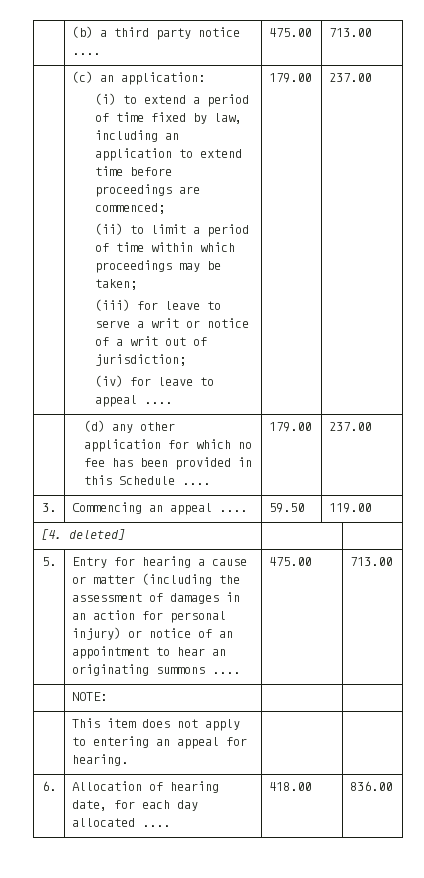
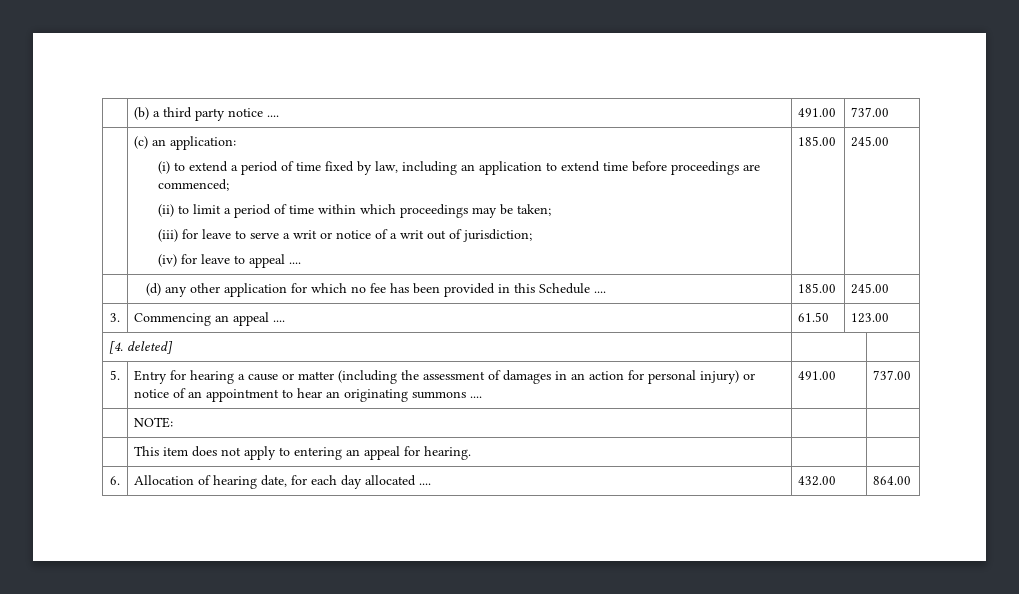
[269,28,312,37] [329,28,372,37] 475.00 | 713.00 -> [798,108,837,117] [851,107,890,117] 491.00 | 737.00
[269,73,312,83] [329,73,372,82] 179.00 | 237.00 -> [798,136,837,146] [851,136,890,147] 185.00 | 245.00
[269,422,312,432] [329,422,372,431] 179.00 | 237.00 -> [798,283,837,293] [851,283,890,294] 185.00 | 245.00
[269,503,305,513] [329,503,372,513] 59.50 | 119.00 -> [798,312,830,322] [851,313,890,323] 61.50 | 123.00
[269,557,312,566] [350,557,393,566] 475.00 | 713.00 -> [798,371,837,380] [873,370,912,380] 491.00 | 737.00
[269,782,312,791] [350,781,393,791] 418.00 | 836.00 -> [798,476,837,486] [873,476,912,485] 432.00 | 864.00

